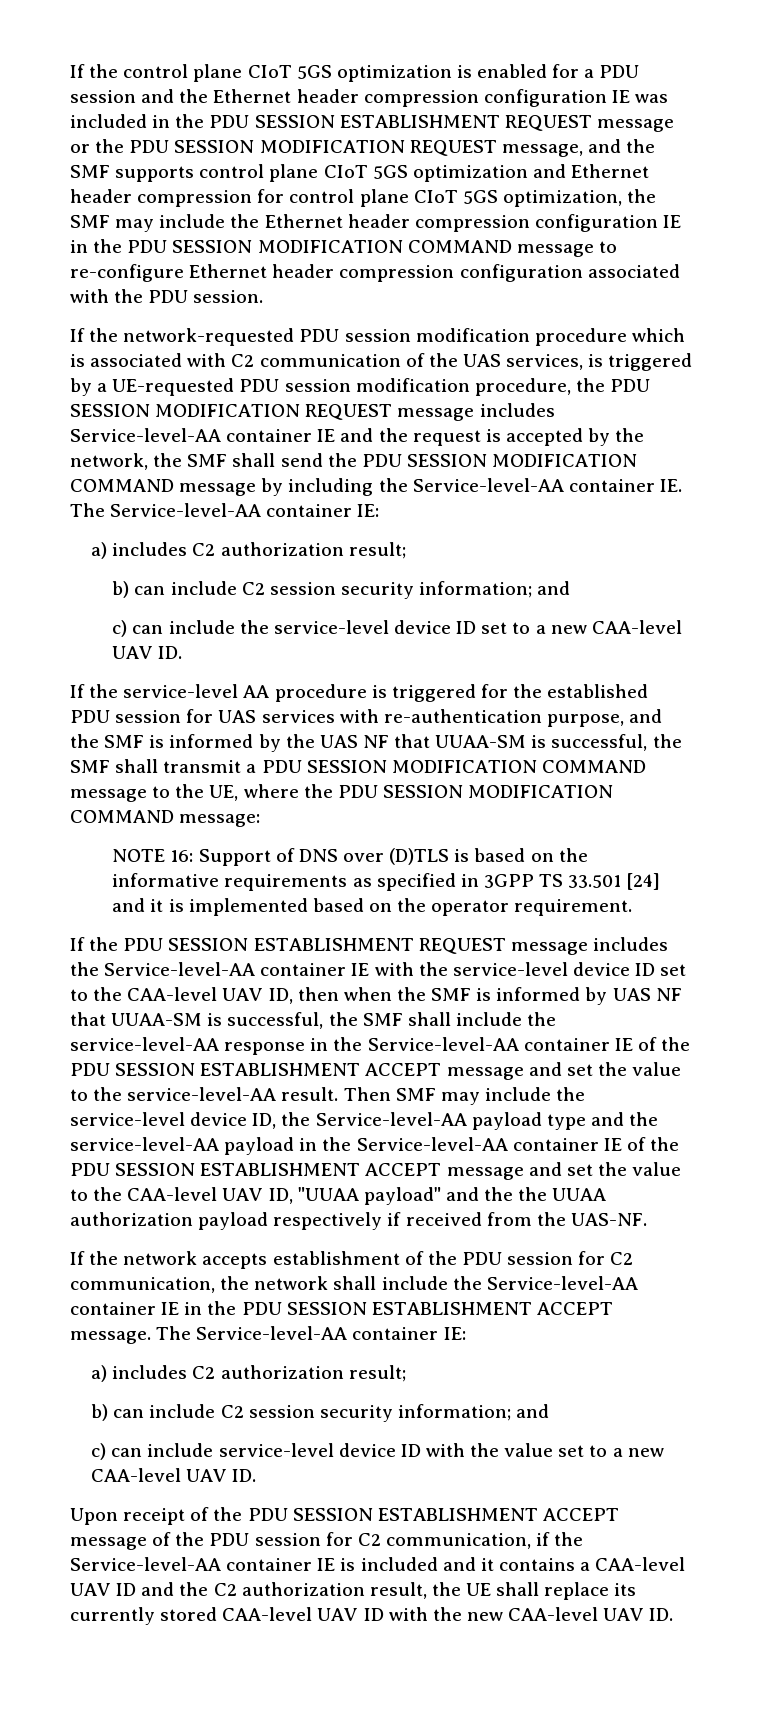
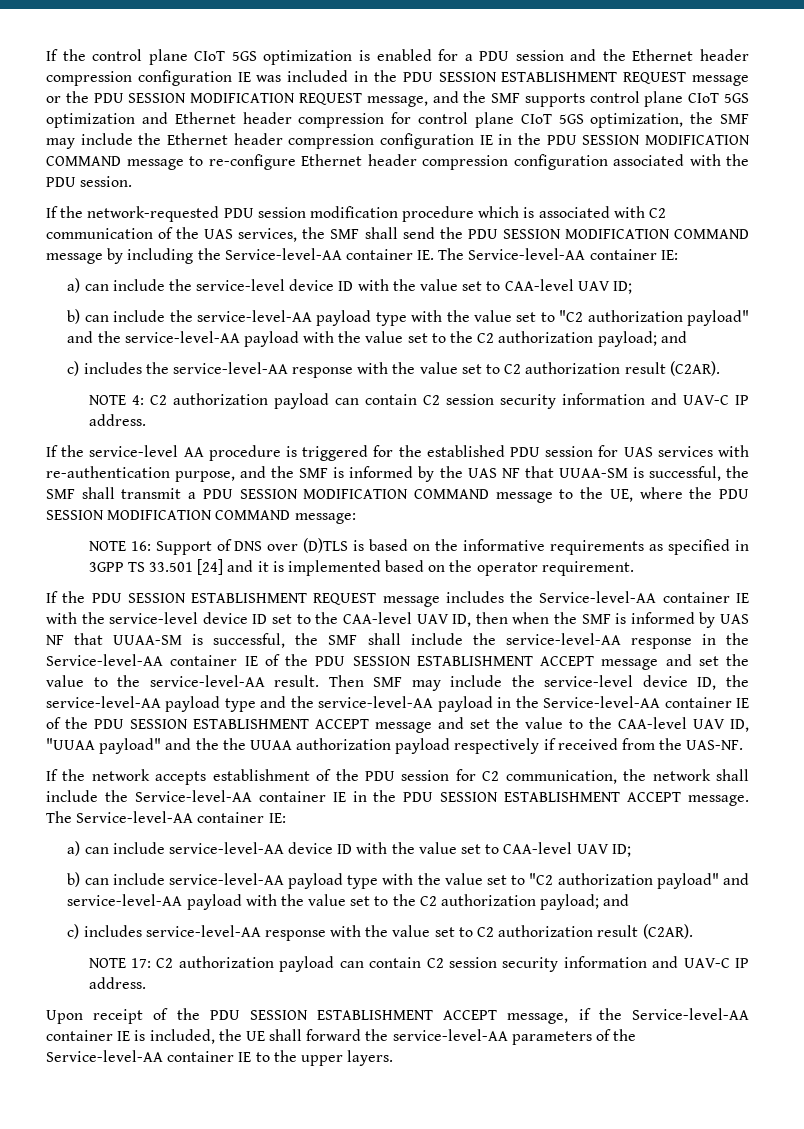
[588,353,693,371] [70,378,651,396] [70,403,555,421] [70,428,645,446] [70,453,148,470] is triggered by a UE-requested PDU session modification procedure, the PDU SESSION MODIFICATION REQUEST message includes Service-level-AA container IE and the request is accepted by the network, -> (298, 235) none
[112,542,406,559] [112,581,571,599] [112,620,128,637] includes C2 authorization result; // b) can include C2 session security information; and // c) -> (81, 285) none
[481,620,682,634] [112,646,183,659] set to a new CAA-level UAV ID. -> [357,279,632,294] [67,309,750,326] [67,331,687,347] [67,361,720,378] [88,393,750,409] [88,414,146,426] with the value set to CAA-level UAV ID; // b) can include the service-level-AA payload type with the value set to "C2 authorization payload" and the service-level-AA payload with the value set to the C2 authorization payload; and // c) includes the service-level-AA response with the value set to C2 authorization result (C2AR). // NOTE 4: C2 authorization payload can contain C2 session security information and UAV-C IP address.
[315,1112,467,1126] Service-level-AA -> [46,696,161,708] service-level-AA
[112,1365,406,1382] [91,1404,550,1422] [91,1443,664,1460] [91,1468,257,1482] includes C2 authorization result; // b) can include C2 session security information; and // c) can include service-level device ID with the value set to a new CAA-level UAV ID. -> [84,842,631,857] [67,872,749,889] [67,894,630,910] [67,924,693,941] [88,956,749,972] [88,977,146,989] can include service-level-AA device ID with the value set to CAA-level UAV ID; // b) can include service-level-AA payload type with the value set to "C2 authorization payload" and service-level-AA payload with the value set to the C2 authorization payload; and // c) includes service-level-AA response with the value set to C2 authorization result (C2AR). // NOTE 17: C2 authorization payload can contain C2 session security information and UAV-C IP address.
[70,1532,531,1550] message of the PDU session for C2 communication, -> [507,1013,569,1024] message,
[360,1557,686,1571] [70,1582,637,1600] [70,1607,674,1625] included and it contains a CAA-level UAV ID and the C2 authorization result, the UE shall replace its currently stored CAA-level UAV ID with the new CAA-level UAV ID. -> [149,1029,637,1045] [46,1050,394,1066] included, the UE shall forward the service-level-AA parameters of the Service-level-AA container IE to the upper layers.

